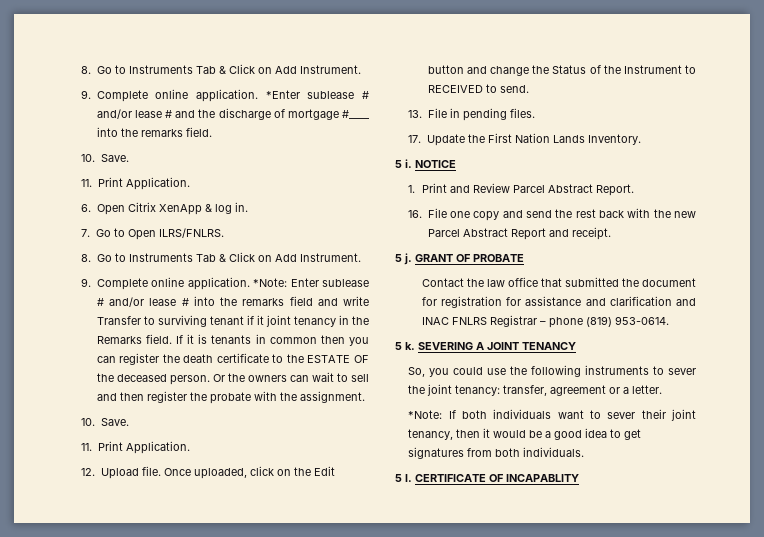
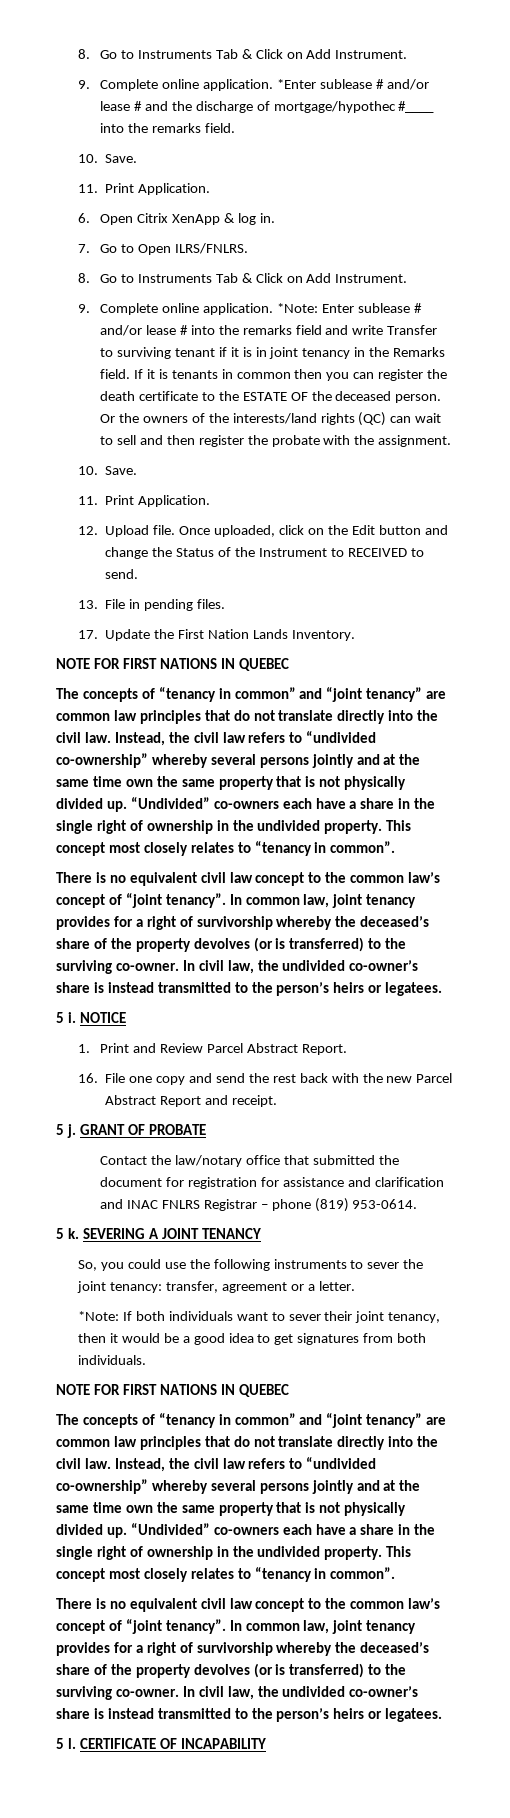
[287,109,339,120] mortgage -> [273,101,396,113] mortgage/hypothec
(264, 320) none -> [242,347,267,357] is in
(287, 378) none -> [191,412,387,426] of the interests/land rights (QC)
(641, 139) none -> [56,658,289,671] [56,687,447,702] [56,710,439,724] [56,731,377,746] [56,753,421,768] [56,776,407,790] [56,797,436,812] [56,820,412,834] [56,841,396,856] [56,872,441,886] [56,893,417,908] [56,916,430,930] [56,937,407,952] [56,960,419,974] [56,982,443,996] // NOTE FOR FIRST NATIONS IN QUEBEC // The concepts of “tenancy in common” and “joint tenancy” are common law principles that do not translate directly into the civil law. Instead, the civil law refers to “undivided co-ownership” whereby several persons jointly and at the same time own the same property that is not physically divided up. “Undivided” co-owners each have a share in the single right of ownership in the undivided property. This concept most closely relates to “tenancy in common”. // There is no equivalent civil law concept to the common law’s concept of “joint tenancy”. In common law, joint tenancy provides for a right of survivorship whereby the deceased’s share of the property devolves (or is transferred) to the surviving co-owner. In civil law, the undivided co-owner’s share is instead transmitted to the person’s heirs or legatees.
[486,279,505,287] law -> [174,1155,242,1167] law/notary
(585, 452) none -> [56,1384,289,1397] [56,1413,447,1428] [56,1436,439,1450] [56,1457,377,1472] [56,1479,421,1494] [56,1502,407,1516] [56,1523,436,1538] [56,1546,412,1560] [56,1567,396,1582] [56,1598,441,1612] [56,1619,417,1634] [56,1642,430,1656] [56,1663,407,1678] [56,1686,419,1700] [56,1708,443,1722] // NOTE FOR FIRST NATIONS IN QUEBEC // The concepts of “tenancy in common” and “joint tenancy” are common law principles that do not translate directly into the civil law. Instead, the civil law refers to “undivided co-ownership” whereby several persons jointly and at the same time own the same property that is not physically divided up. “Undivided” co-owners each have a share in the single right of ownership in the undivided property. This concept most closely relates to “tenancy in common”. // There is no equivalent civil law concept to the common law’s concept of “joint tenancy”. In common law, joint tenancy provides for a right of survivorship whereby the deceased’s share of the property devolves (or is transferred) to the surviving co-owner. In civil law, the undivided co-owner’s share is instead transmitted to the person’s heirs or legatees.
[506,474,579,482] INCAPABLITY -> [180,1738,266,1749] INCAPABILITY

